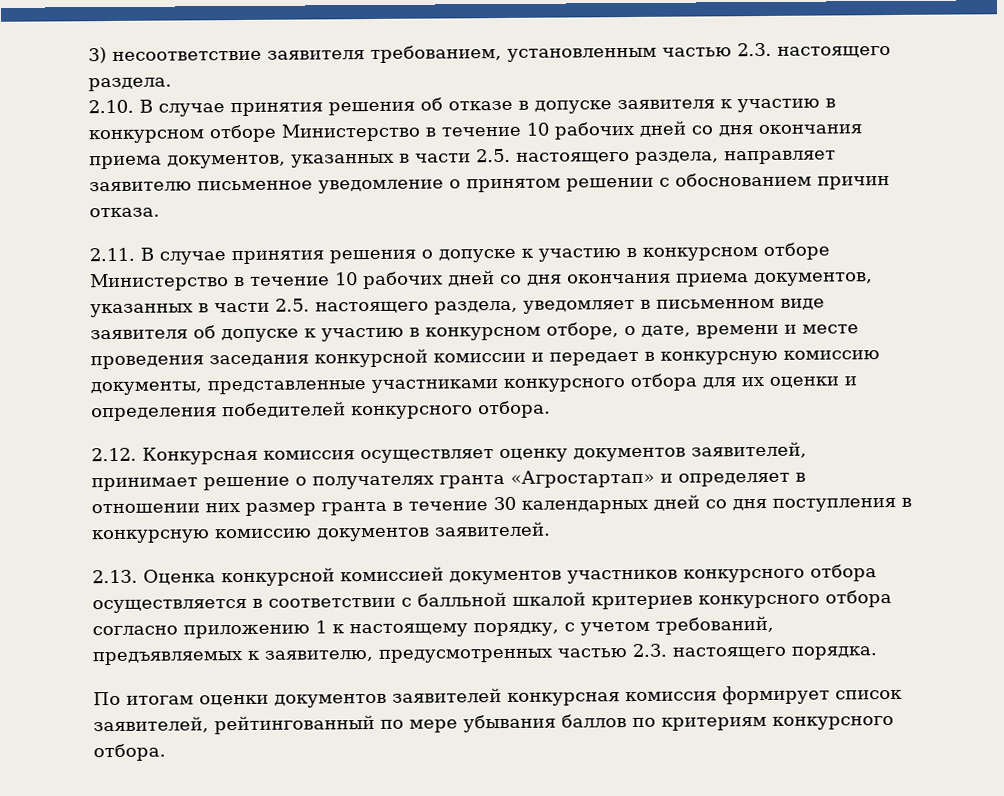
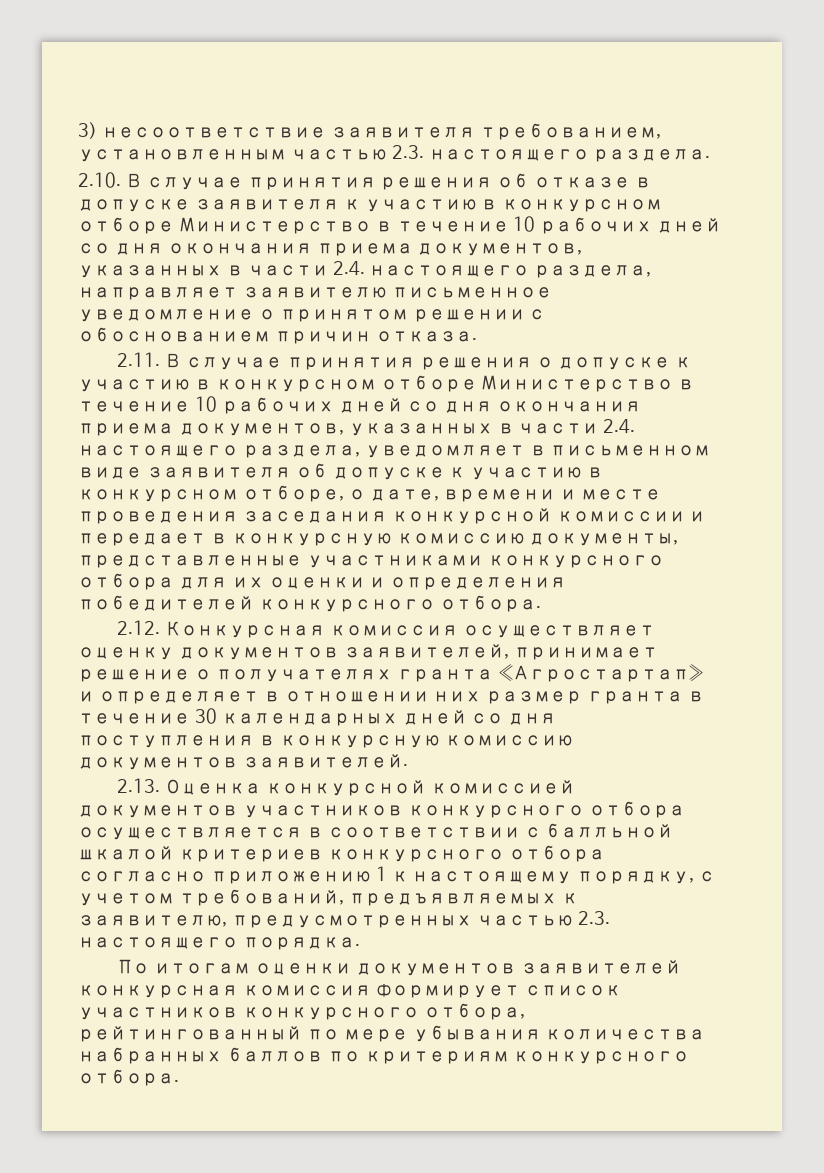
[476,148,511,163] 2.5. -> [332,261,365,276] 2.4.
[275,298,310,312] 2.5. -> [603,419,636,434] 2.4.
[93,716,209,734] заявителей, -> [78,1003,525,1020] участников конкурсного отбора,
(556, 723) none -> [545,1029,706,1040] [78,1047,222,1064] количества набранных

